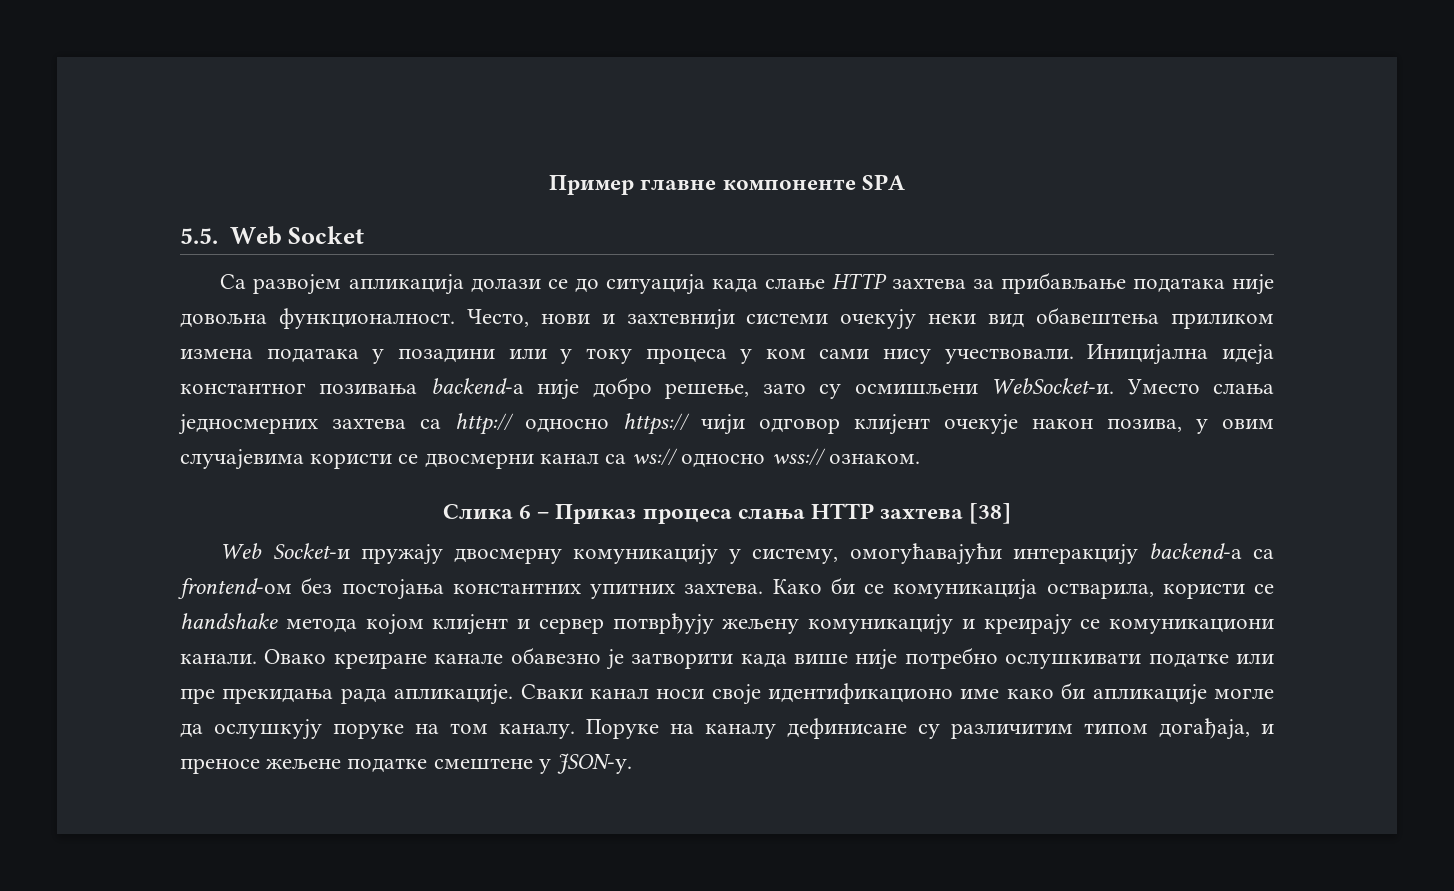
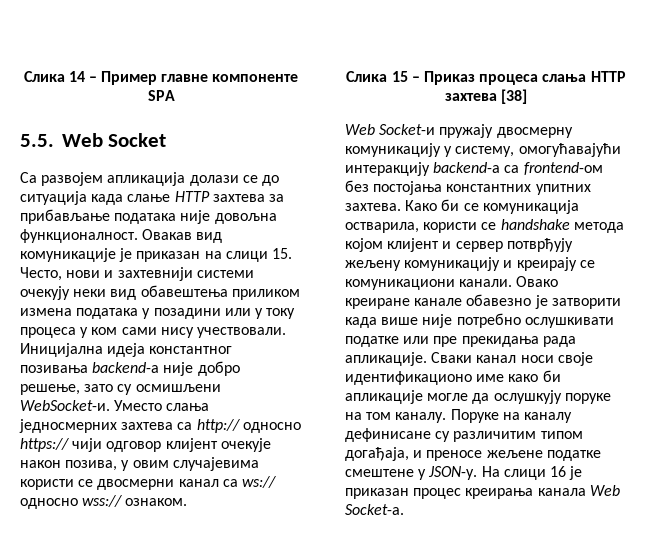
(549, 185) none -> [23,71,97,82] Слика 14 –
(455, 318) none -> [142,229,223,243] [20,248,292,262] Овакав вид комуникације је приказан на слици 15.
[518,505,531,519] 6 -> [391,71,408,82] 15
(633, 763) none -> [481,466,583,480] [345,485,620,499] [345,504,404,515] На слици 16 је приказан процес креирања канала Web Socket-а.

